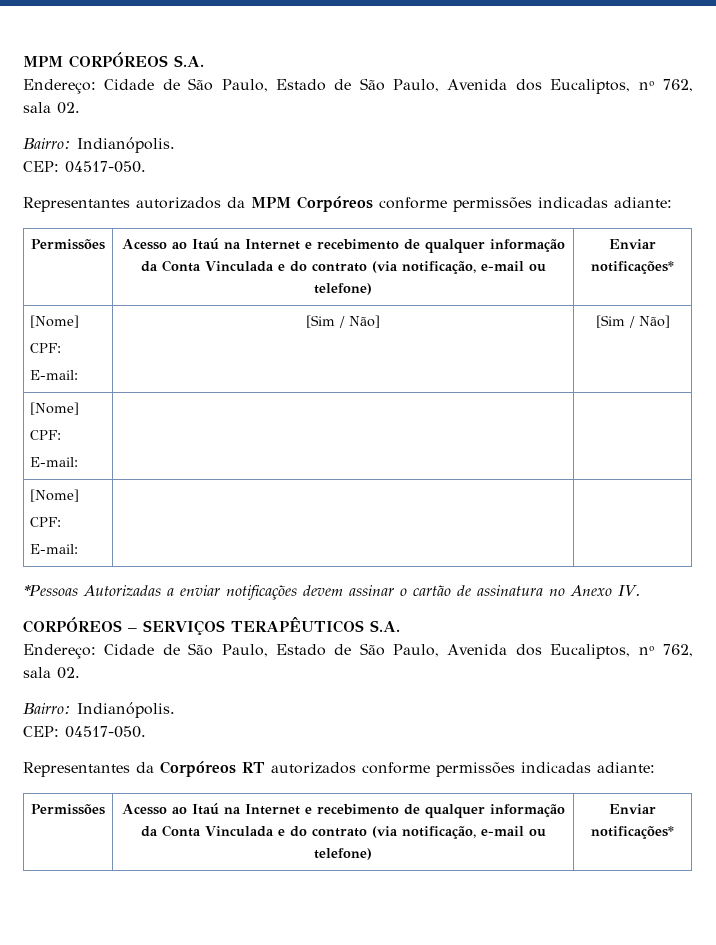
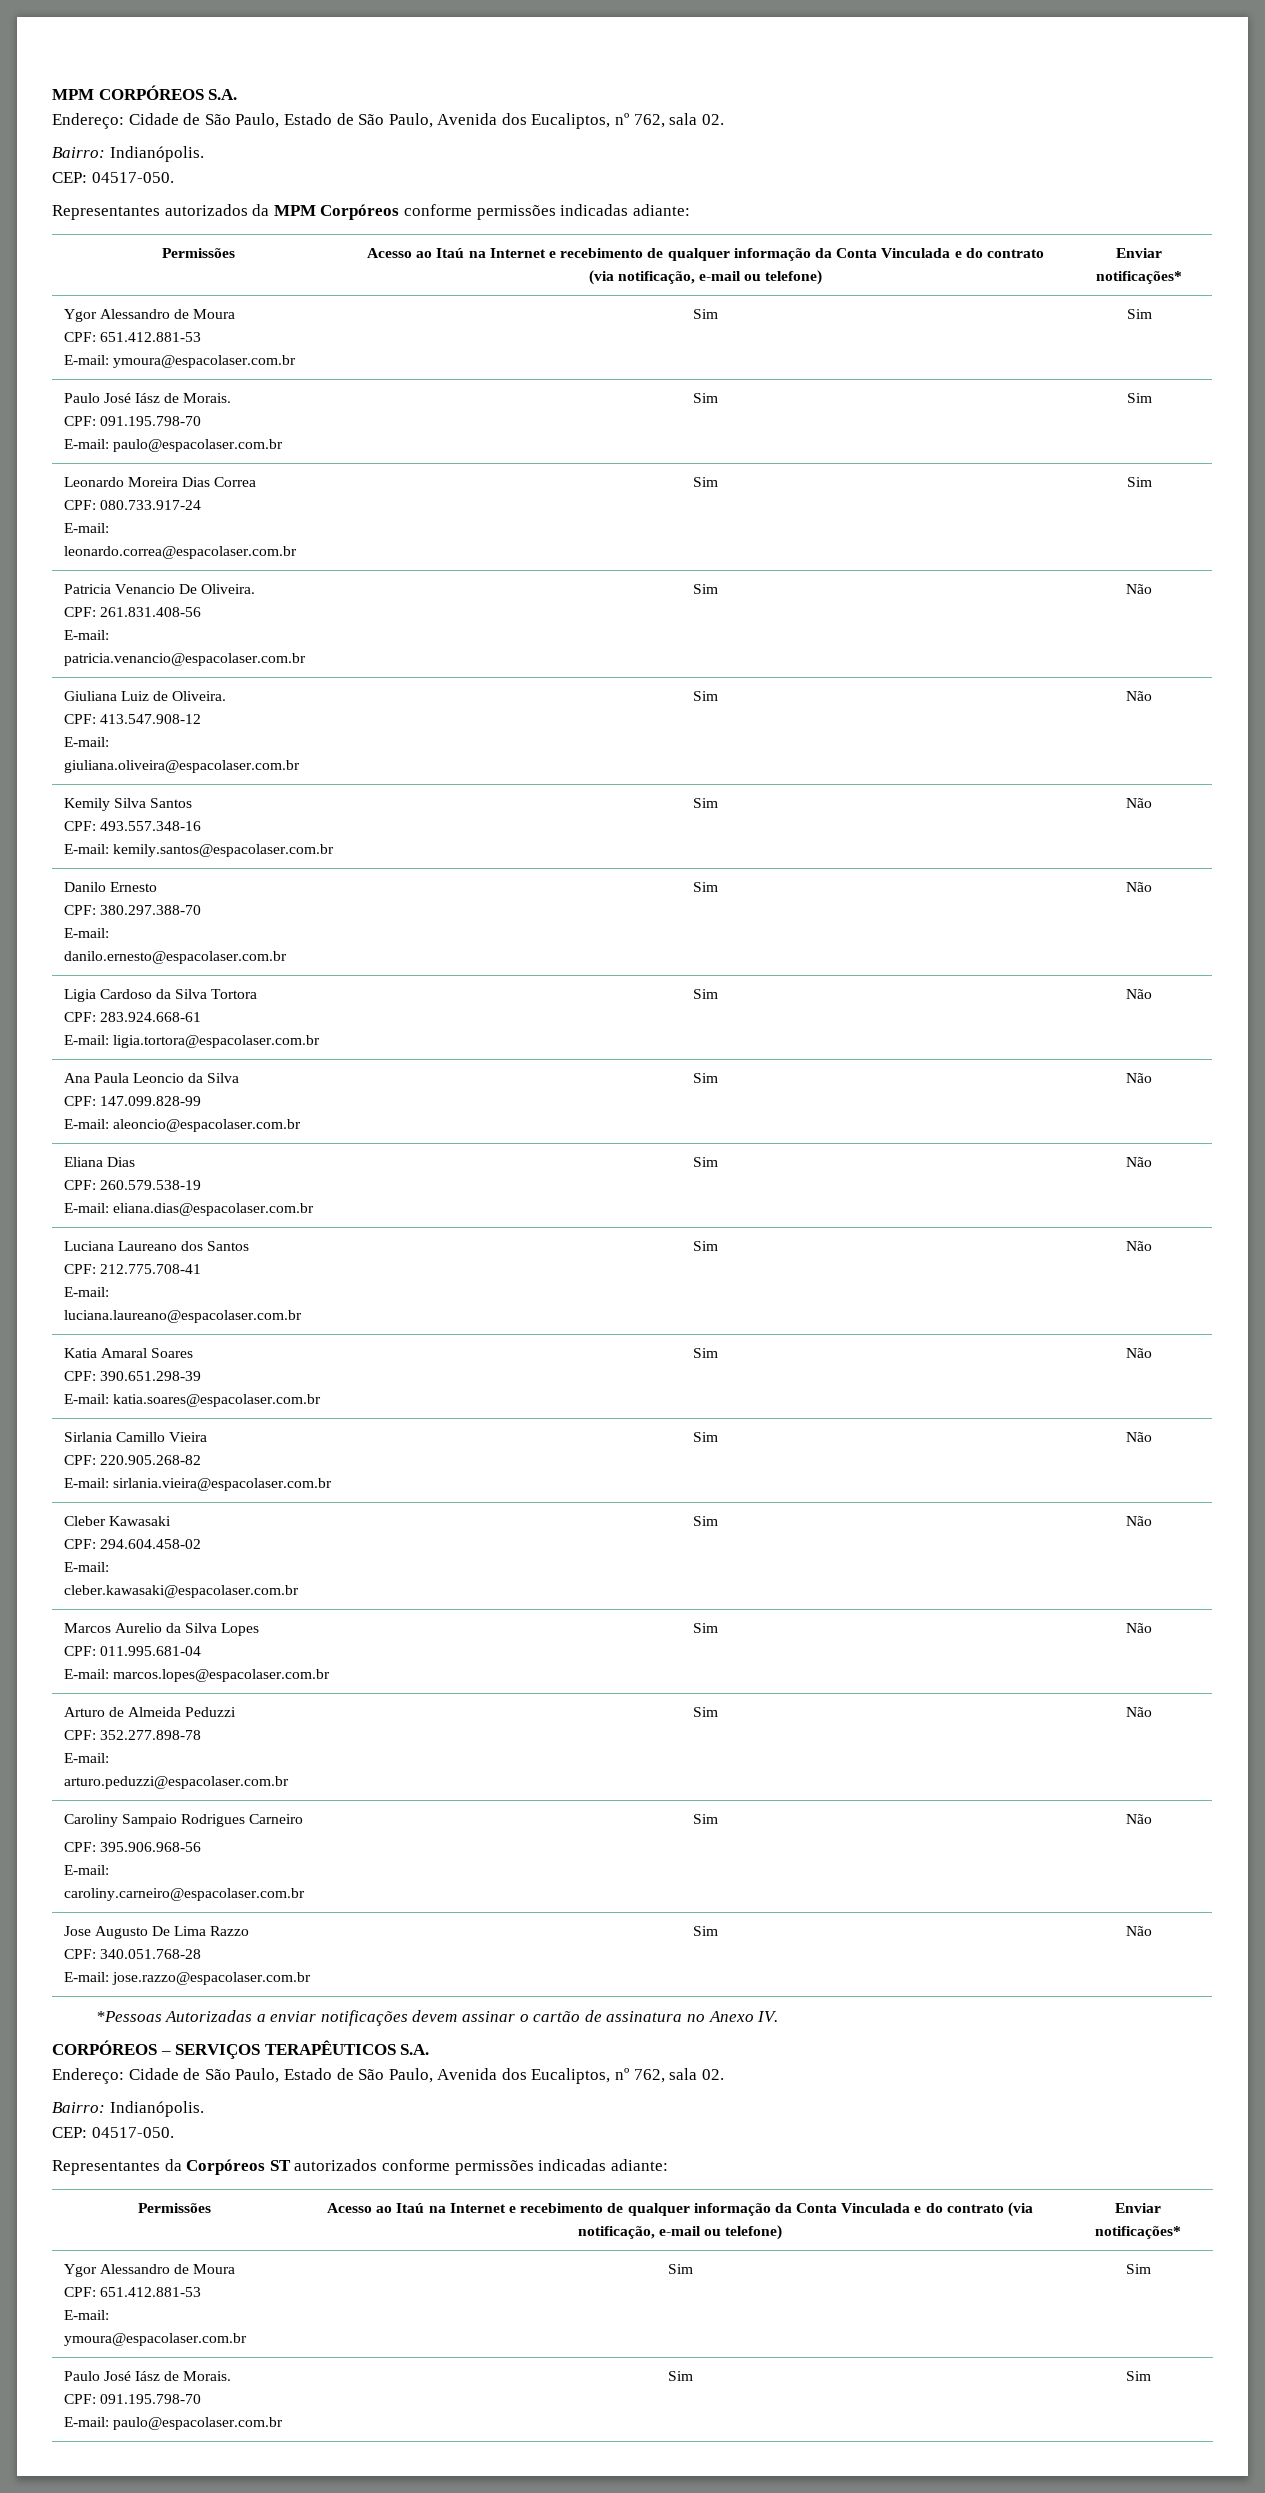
[30,315,80,328] [30,343,62,353] [30,370,79,380] [306,315,380,328] [595,315,670,328] [30,402,80,415] [30,430,62,440] [30,457,79,467] [30,489,80,502] [30,517,62,527] [30,544,79,554] [Nome] // CPF: // E-mail: | [Sim / Não] | [Sim / Não] // [Nome] // CPF: // E-mail: | | // [Nome] // CPF: // E-mail: | | -> [63,309,236,322] [63,332,201,342] [63,355,296,368] [693,309,718,319] [1126,309,1152,319] [63,393,232,403] [63,416,201,426] [63,439,283,452] [693,393,718,403] [1126,393,1152,403] [63,477,257,487] [63,500,201,510] [63,523,109,533] [63,546,297,559] [693,477,718,487] [1126,477,1152,487] [63,584,256,594] [63,607,201,617] [63,630,109,640] [63,653,306,666] [693,584,718,594] [1126,584,1152,594] [63,691,227,701] [63,714,201,724] [63,737,109,747] [63,760,300,773] [693,691,718,701] [1126,691,1152,701] [63,798,193,811] [63,821,201,831] [63,844,334,857] [693,798,718,808] [1126,798,1152,808] [63,882,157,892] [63,905,201,915] [63,928,109,938] [63,951,287,964] [693,882,718,892] [1126,882,1152,892] [63,989,258,1002] [63,1012,201,1022] [63,1035,320,1048] [693,989,718,999] [1126,989,1152,999] [63,1073,240,1083] [63,1096,201,1106] [63,1119,301,1132] [693,1073,718,1083] [1126,1073,1152,1083] [63,1157,135,1167] [63,1180,201,1190] [63,1203,314,1216] [693,1157,718,1167] [1126,1157,1152,1167] [63,1241,250,1251] [63,1264,201,1274] [63,1287,109,1297] [63,1310,302,1323] [693,1241,718,1251] [1126,1241,1152,1251] [63,1348,194,1358] [63,1371,201,1381] [63,1394,321,1407] [693,1348,718,1358] [1126,1348,1152,1358] [63,1432,208,1442] [63,1455,201,1465] [63,1478,332,1491] [693,1432,718,1442] [1126,1432,1152,1442] [63,1516,171,1526] [63,1539,201,1549] [63,1562,109,1572] [63,1585,299,1598] [693,1516,718,1526] [1126,1516,1152,1526] [63,1623,260,1636] [63,1646,201,1656] [63,1669,330,1682] [693,1623,718,1633] [1126,1623,1152,1633] [63,1707,237,1717] [63,1730,201,1740] [63,1753,109,1763] [63,1776,289,1789] [693,1707,718,1717] [1126,1707,1152,1717] [63,1814,304,1827] [63,1842,201,1852] [63,1865,109,1875] [63,1888,305,1901] [693,1814,718,1824] [1126,1814,1152,1824] [63,1926,250,1939] [63,1949,201,1959] [63,1972,311,1985] [693,1926,718,1936] [1126,1926,1152,1936] Ygor Alessandro de Moura // CPF: 651.412.881-53 // E-mail: ymoura@espacolaser.com.br | Sim | Sim // Paulo José Iász de Morais. // CPF: 091.195.798-70 // E-mail: paulo@espacolaser.com.br | Sim | Sim // Leonardo Moreira Dias Correa // CPF: 080.733.917-24 // E-mail: leonardo.correa@espacolaser.com.br | Sim | Sim // Patricia Venancio De Oliveira. // CPF: 261.831.408-56 // E-mail: patricia.venancio@espacolaser.com.br | Sim | Não // Giuliana Luiz de Oliveira. // CPF: 413.547.908-12 // E-mail: giuliana.oliveira@espacolaser.com.br | Sim | Não // Kemily Silva Santos // CPF: 493.557.348-16 // E-mail: kemily.santos@espacolaser.com.br | Sim | Não // Danilo Ernesto // CPF: 380.297.388-70 // E-mail: danilo.ernesto@espacolaser.com.br | Sim | Não // Ligia Cardoso da Silva Tortora // CPF: 283.924.668-61 // E-mail: ligia.tortora@espacolaser.com.br | Sim | Não // Ana Paula Leoncio da Silva // CPF: 147.099.828-99 // E-mail: aleoncio@espacolaser.com.br | Sim | Não // Eliana Dias // CPF: 260.579.538-19 // E-mail: eliana.dias@espacolaser.com.br | Sim | Não // Luciana Laureano dos Santos // CPF: 212.775.708-41 // E-mail: luciana.laureano@espacolaser.com.br | Sim | Não // Katia Amaral Soares // CPF: 390.651.298-39 // E-mail: katia.soares@espacolaser.com.br | Sim | Não // Sirlania Camillo Vieira // CPF: 220.905.268-82 // E-mail: sirlania.vieira@espacolaser.com.br | Sim | Não // Cleber Kawasaki // CPF: 294.604.458-02 // E-mail: cleber.kawasaki@espacolaser.com.br | Sim | Não // Marcos Aurelio da Silva Lopes // CPF: 011.995.681-04 // E-mail: marcos.lopes@espacolaser.com.br | Sim | Não // Arturo de Almeida Peduzzi // CPF: 352.277.898-78 // E-mail: arturo.peduzzi@espacolaser.com.br | Sim | Não // Caroliny Sampaio Rodrigues Carneiro // CPF: 395.906.968-56 // E-mail: caroliny.carneiro@espacolaser.com.br | Sim | Não // Jose Augusto De Lima Razzo // CPF: 340.051.768-28 // E-mail: jose.razzo@espacolaser.com.br | Sim | Não
[242,762,265,773] RT -> [269,2160,291,2171] ST
(674, 832) none -> [63,2264,236,2277] [63,2287,201,2297] [63,2310,109,2320] [63,2333,247,2346] [667,2264,693,2274] [1125,2264,1151,2274] [63,2371,232,2381] [63,2394,201,2404] [63,2417,283,2430] [667,2371,693,2381] [1125,2371,1151,2381] // Ygor Alessandro de Moura // CPF: 651.412.881-53 // E-mail: ymoura@espacolaser.com.br | Sim | Sim // Paulo José Iász de Morais. // CPF: 091.195.798-70 // E-mail: paulo@espacolaser.com.br | Sim | Sim

